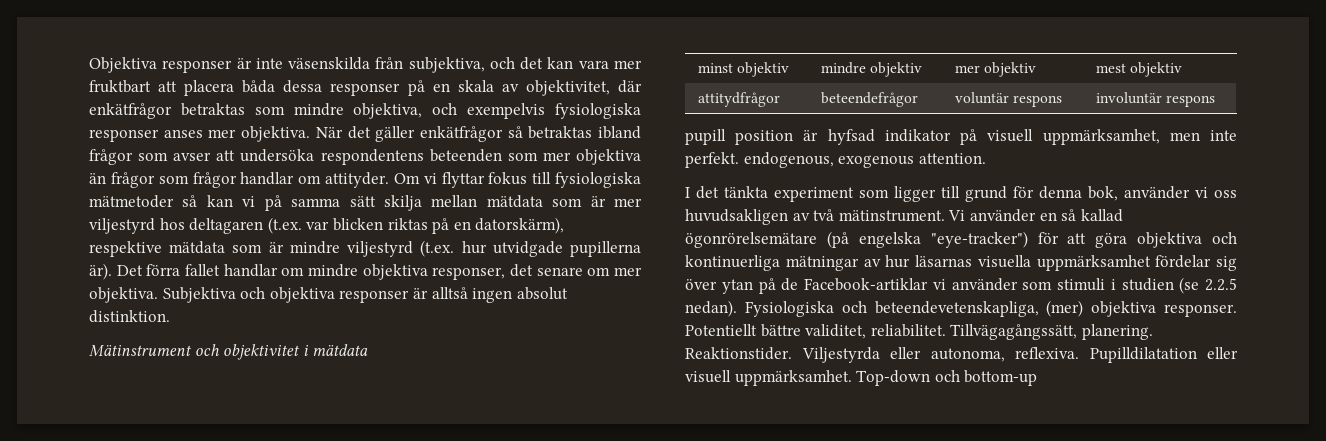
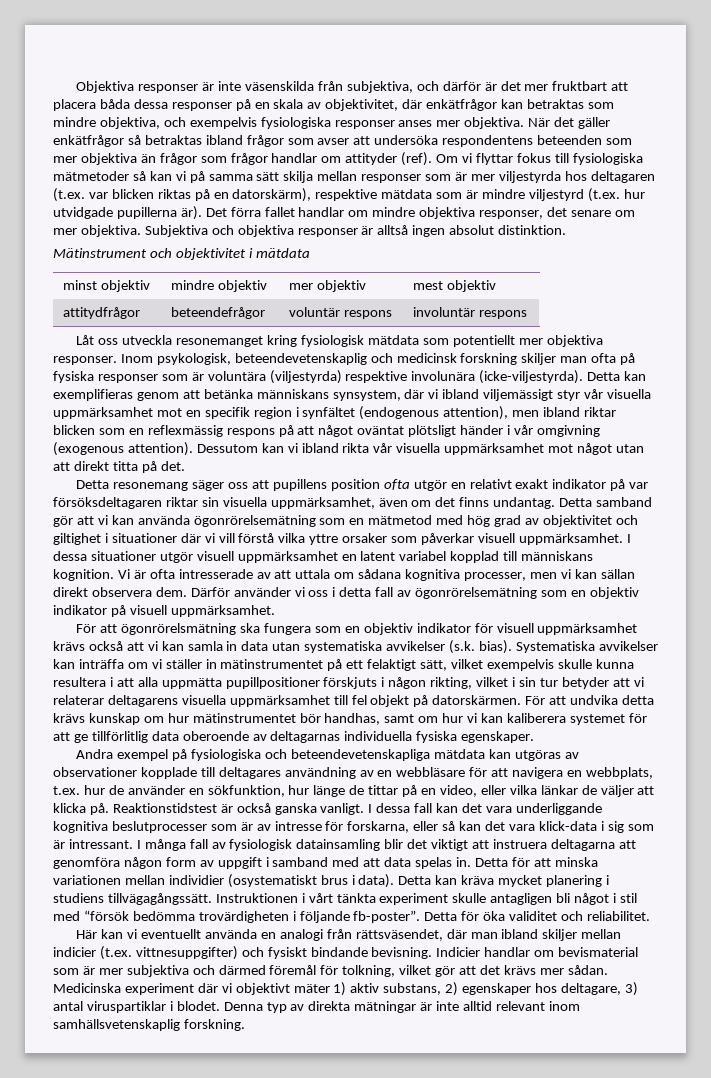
[520,57,609,70] det kan vara -> [442,81,521,91] därför är det
(172, 111) none -> [501,99,524,109] kan
[325,172,389,188] attityder. -> [345,152,433,166] attityder (ref).
[486,195,642,208] [89,218,155,234] mätdata som är mer viljestyrd -> [361,171,561,183] responser som är mer viljestyrda
[685,129,1237,145] [685,152,986,168] [685,186,1237,202] [685,209,1123,225] [685,231,1237,248] [685,255,1237,271] [685,277,1237,294] [685,300,1237,317] [685,324,1153,340] [685,347,1238,363] [685,370,1038,386] pupill position är hyfsad indikator på visuell uppmärksamhet, men inte perfekt. endogenous, exogenous attention. // I det tänkta experiment som ligger till grund för denna bok, använder vi oss huvudsakligen av två mätinstrument. Vi använder en så kallad ögonrörelsemätare (på engelska "eye-tracker") för att göra objektiva och kontinuerliga mätningar av hur läsarnas visuella uppmärksamhet fördelar sig över ytan på de Facebook-artiklar vi använder som stimuli i studien (se 2.2.5 nedan). Fysiologiska och beteendevetenskapliga, (mer) objektiva responser. Potentiellt bättre validitet, reliabilitet. Tillvägagångssätt, planering. Reaktionstider. Viljestyrda eller autonoma, reflexiva. Pupilldilatation eller visuell uppmärksamhet. Top-down och bottom-up -> [76,335,603,347] [53,353,636,365] [53,370,647,384] [53,389,651,401] [53,406,617,420] [53,425,600,437] [53,442,644,456] [53,461,185,473] [76,479,649,491] [53,497,653,509] [53,515,638,527] [53,533,631,545] [53,551,594,563] [53,569,635,581] [53,587,639,599] [53,605,275,617] [76,623,638,635] [53,640,658,654] [53,659,634,671] [53,677,644,689] [53,695,654,707] [53,713,647,725] [53,731,535,743] [76,749,579,761] [53,767,653,779] [53,785,655,797] [53,803,602,815] [53,821,654,833] [53,839,636,851] [53,857,598,869] [53,874,609,888] [53,893,637,905] [53,910,650,923] [76,929,622,941] [53,946,639,960] [53,965,608,977] [53,982,638,996] [53,1001,580,1013] [53,1019,245,1031] Låt oss utveckla resonemanget kring fysiologisk mätdata som potentiellt mer objektiva responser. Inom psykologisk, beteendevetenskaplig och medicinsk forskning skiljer man ofta på fysiska responser som är voluntära (viljestyrda) respektive involunära (icke-viljestyrda). Detta kan exemplifieras genom att betänka människans synsystem, där vi ibland viljemässigt styr vår visuella uppmärksamhet mot en specifik region i synfältet (endogenous attention), men ibland riktar blicken som en reflexmässig respons på att något oväntat plötsligt händer i vår omgivning (exogenous attention). Dessutom kan vi ibland rikta vår visuella uppmärksamhet mot något utan att direkt titta på det. // Detta resonemang säger oss att pupillens position ofta utgör en relativt exakt indikator på var försöksdeltagaren riktar sin visuella uppmärksamhet, även om det finns undantag. Detta samband gör att vi kan använda ögonrörelsemätning som en mätmetod med hög grad av objektivitet och giltighet i situationer där vi vill förstå vilka yttre orsaker som påverkar visuell uppmärksamhet. I dessa situationer utgör visuell uppmärksamhet en latent variabel kopplad till människans kognition. Vi är ofta intresserade av att uttala om sådana kognitiva processer, men vi kan sällan direkt observera dem. Därför använder vi oss i detta fall av ögonrörelsemätning som en objektiv indikator på visuell uppmärksamhet. // För att ögonrörelsmätning ska fungera som en objektiv indikator för visuell uppmärksamhet krävs också att vi kan samla in data utan systematiska avvikelser (s.k. bias). Systematiska avvikelser kan inträffa om vi ställer in mätinstrumentet på ett felaktigt sätt, vilket exempelvis skulle kunna resultera i att alla uppmätta pupillpositioner förskjuts i någon rikting, vilket i sin tur betyder att vi relaterar deltagarens visuella uppmärksamhet till fel objekt på datorskärmen. För att undvika detta krävs kunskap om hur mätinstrumentet bör handhas, samt om hur vi kan kaliberera systemet för att ge tillförlitlig data oberoende av deltagarnas individuella fysiska egenskaper. // Andra exempel på fysiologiska och beteendevetenskapliga mätdata kan utgöras av observationer kopplade till deltagares användning av en webbläsare för att navigera en webbplats, t.ex. hur de använder en sökfunktion, hur länge de tittar på en video, eller vilka länkar de väljer att klicka på. Reaktionstidstest är också ganska vanligt. I dessa fall kan det vara underliggande kognitiva beslutprocesser som är av intresse för forskarna, eller så kan det vara klick-data i sig som är intressant. I många fall av fysiologisk datainsamling blir det viktigt att instruera deltagarna att genomföra någon form av uppgift i samband med att data spelas in. Detta för att minska variationen mellan individier (osystematiskt brus i data). Detta kan kräva mycket planering i studiens tillvägagångssätt. Instruktionen i vårt tänkta experiment skulle antagligen bli något i stil med “försök bedömma trovärdigheten i följande fb-poster”. Detta för öka validitet och reliabilitet. // Här kan vi eventuellt använda en analogi från rättsväsendet, där man ibland skiljer mellan indicier (t.ex. vittnesuppgifter) och fysiskt bindande bevisning. Indicier handlar om bevismaterial som är mer subjektiva och därmed föremål för tolkning, vilket gör att det krävs mer sådan. Medicinska experiment där vi objektivt mäter 1) aktiv substans, 2) egenskaper hos deltagare, 3) antal viruspartiklar i blodet. Denna typ av direkta mätningar är inte alltid relevant inom samhällsvetenskaplig forskning.

